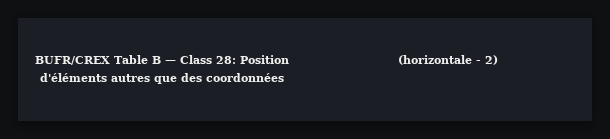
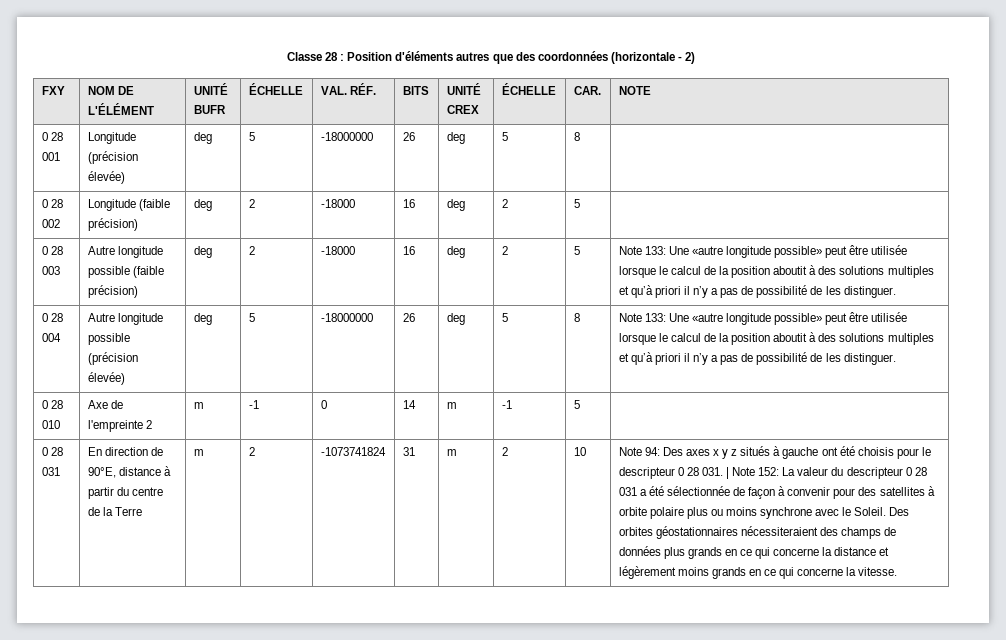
[35,55,236,65] BUFR/CREX Table B — Class 28: -> [286,52,345,61] Classe 28 :
(498, 60) none -> [41,86,65,95] [87,86,134,95] [87,103,154,115] [193,83,228,95] [193,105,226,114] [248,83,303,95] [320,83,376,95] [402,86,429,95] [446,83,481,95] [446,105,479,114] [501,83,556,95] [573,86,601,95] [618,86,651,95] [41,132,63,141] [41,152,60,161] [87,132,136,144] [87,151,138,164] [87,171,125,184] [193,132,212,144] [248,132,255,141] [320,132,373,141] [402,132,415,141] [446,132,465,144] [501,132,508,141] [573,132,580,141] [41,199,63,208] [41,219,60,228] [87,199,170,211] [87,218,138,231] [193,199,212,211] [248,199,255,208] [320,199,355,208] [402,199,415,208] [446,199,465,211] [501,199,508,208] [573,199,580,208] [41,246,63,255] [41,266,60,275] [87,246,163,258] [87,266,164,278] [87,285,138,298] [193,246,212,258] [248,246,255,255] [320,246,355,255] [402,246,415,255] [446,246,465,258] [501,246,508,255] [573,246,580,255] [618,245,908,258] [618,265,934,278] [618,285,896,298] [41,313,63,322] [41,333,61,342] [87,313,163,325] [87,333,130,345] [87,352,138,365] [87,372,125,385] [193,313,212,325] [248,313,255,322] [320,313,373,322] [402,313,415,322] [446,313,465,325] [501,313,508,322] [573,313,580,322] [618,312,908,325] [618,332,934,345] [618,352,896,365] [41,400,63,409] [41,420,60,429] [87,400,123,409] [87,420,152,432] [193,402,204,409] [248,400,259,409] [320,400,327,409] [402,400,416,409] [446,402,457,409] [501,400,512,409] [573,400,580,409] [41,447,63,456] [41,467,60,476] [87,447,163,456] [87,466,171,478] [87,487,163,499] [87,507,142,516] [193,449,204,456] [248,447,255,456] [320,447,386,456] [402,447,415,456] [446,449,457,456] [501,447,508,456] [573,447,586,456] [618,446,931,459] [618,467,927,479] [618,486,935,499] [618,507,910,519] [618,526,897,539] [618,546,890,559] [618,566,898,579] // FXY | NOM DE L'ÉLÉMENT | UNITÉ BUFR | ÉCHELLE | VAL. RÉF. | BITS | UNITÉ CREX | ÉCHELLE | CAR. | NOTE // 0 28 001 | Longitude (précision élevée) | deg | 5 | -18000000 | 26 | deg | 5 | 8 | // 0 28 002 | Longitude (faible précision) | deg | 2 | -18000 | 16 | deg | 2 | 5 | // 0 28 003 | Autre longitude possible (faible précision) | deg | 2 | -18000 | 16 | deg | 2 | 5 | Note 133: Une «autre longitude possible» peut être utilisée lorsque le calcul de la position aboutit à des solutions multiples et qu’à priori il n’y a pas de possibilité de les distinguer. // 0 28 004 | Autre longitude possible (précision élevée) | deg | 5 | -18000000 | 26 | deg | 5 | 8 | Note 133: Une «autre longitude possible» peut être utilisée lorsque le calcul de la position aboutit à des solutions multiples et qu’à priori il n’y a pas de possibilité de les distinguer. // 0 28 010 | Axe de l'empreinte 2 | m | -1 | 0 | 14 | m | -1 | 5 | // 0 28 031 | En direction de 90°E, distance à partir du centre de la Terre | m | 2 | -1073741824 | 31 | m | 2 | 10 | Note 94: Des axes x y z situés à gauche ont été choisis pour le descripteur 0 28 031. | Note 152: La valeur du descripteur 0 28 031 a été sélectionnée de façon à convenir pour des satellites à orbite polaire plus ou moins synchrone avec le Soleil. Des orbites géostationnaires nécessiteraient des champs de données plus grands en ce qui concerne la distance et légèrement moins grands en ce qui concerne la vitesse.

